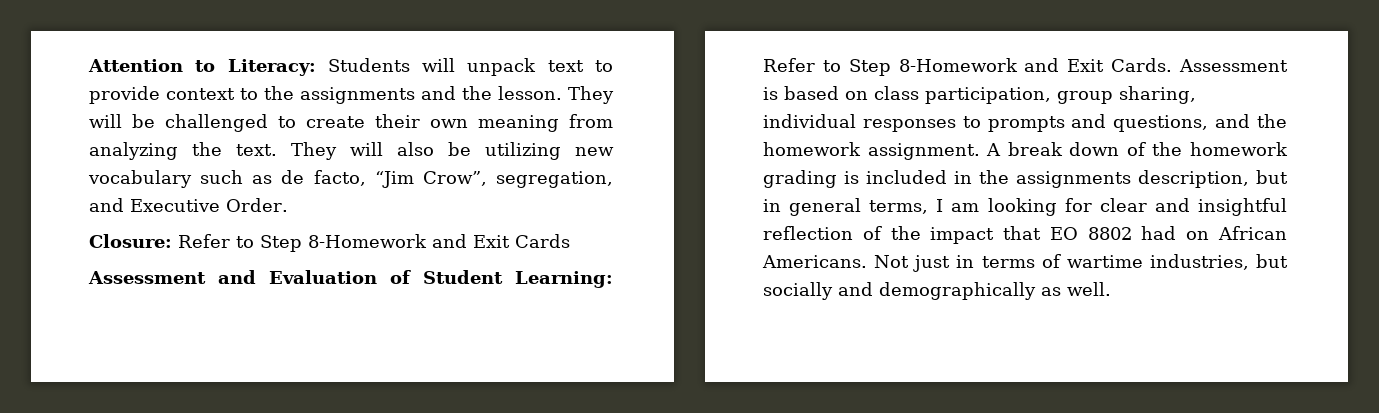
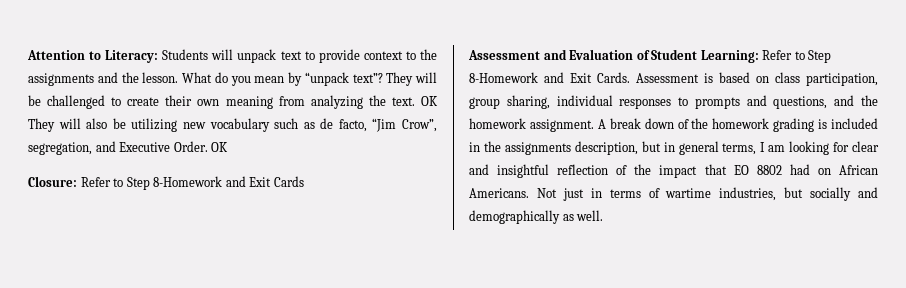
(562, 93) none -> [182,72,383,86] What do you mean by “unpack text”?
(277, 150) none -> [420,96,438,106] OK
(288, 205) none -> [211,142,229,152] OK

